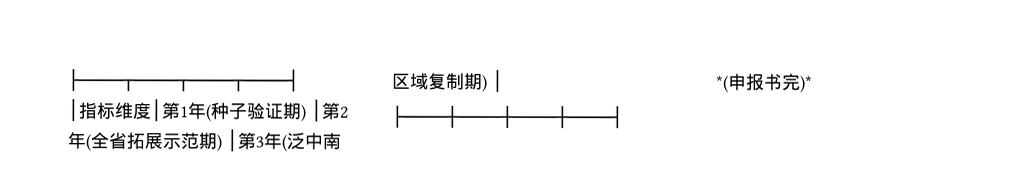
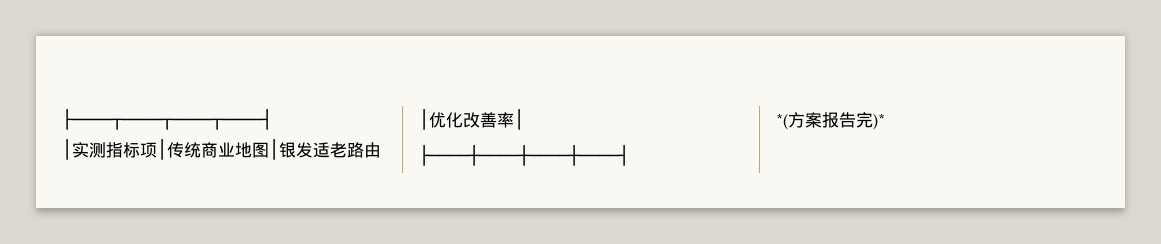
[78,99,348,122] [67,129,341,152] [392,72,488,92] 指标维度│第1年(种子验证期) │第2年(全省拓展示范期) │第3年(泛中南区域复制期) -> [72,139,381,160] [419,109,514,130] 实测指标项│传统商业地图│银发适老路由│优化改善率
[728,73,783,91] 申报书 -> [788,112,856,128] 方案报告

